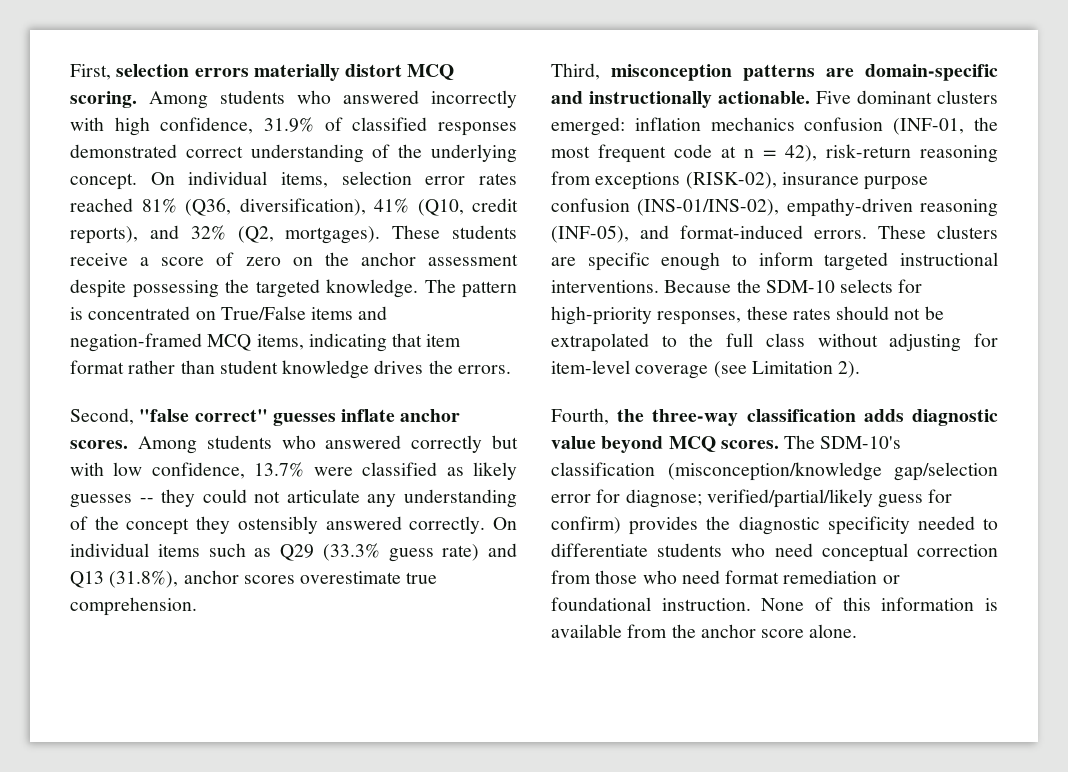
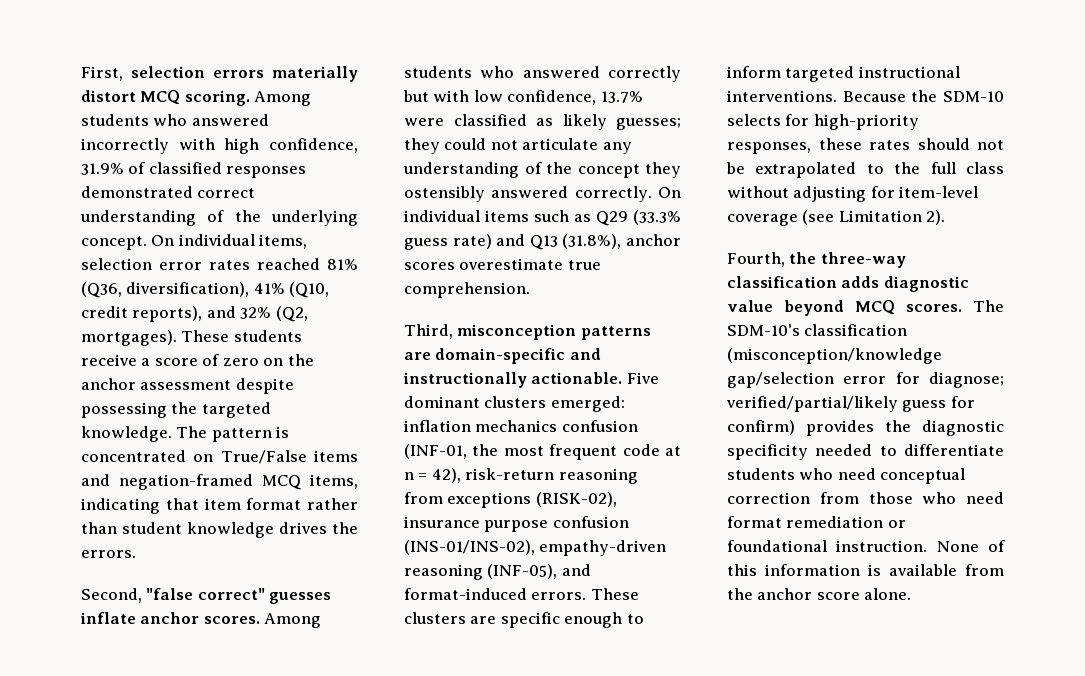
[70,494,154,508] guesses -- -> [616,118,681,130] guesses;

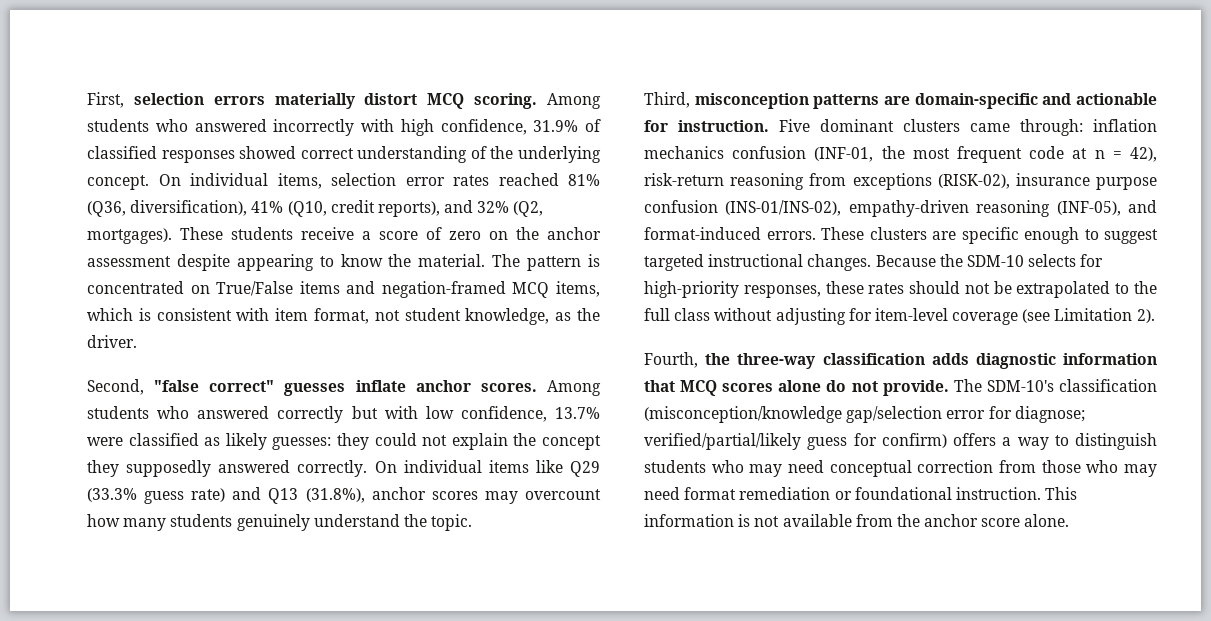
[81,186,193,198] demonstrated -> [239,146,297,159] showed
[81,402,271,418] [81,426,172,442] possessing the targeted knowledge. -> [236,254,486,271] appearing to know the material.
[81,498,358,514] [81,522,358,538] [81,550,136,558] indicating that item format rather than student knowledge drives the errors. -> [87,308,600,325] [87,335,137,348] which is consistent with item format, not student knowledge, as the driver.
[616,118,681,130] guesses; -> [272,437,332,450] guesses:
[522,138,632,154] [403,162,542,178] articulate any understanding of -> [451,433,508,450] explain
[404,186,485,202] ostensibly -> [126,460,212,477] supposedly
[534,210,591,222] such as -> [535,460,563,473] like
[459,258,601,270] [404,282,530,298] overestimate true comprehension. -> [484,489,601,504] [87,514,473,531] may overcount how many students genuinely understand the topic.
[403,372,623,388] instructionally actionable. -> [1076,93,1157,105] [644,120,769,132] actionable for instruction.
[550,396,625,412] emerged: -> [970,119,1083,136] came through:
[727,66,781,78] inform -> [1104,229,1158,244] suggest
[727,90,837,102] interventions. -> [807,254,872,271] changes.
[727,300,962,316] value beyond MCQ scores. -> [1063,353,1157,365] [644,380,949,396] information that MCQ scores alone do not provide.
[806,420,1004,436] [727,444,1004,460] [727,468,834,480] provides the diagnostic specificity needed to differentiate students who -> [953,433,1157,450] [644,460,783,477] offers a way to distinguish students who may
(957, 498) none -> [1124,464,1157,477] may
[936,540,1005,552] [727,564,757,576] None of this -> [1045,487,1078,500] This
(881, 570) none -> [754,516,780,527] not

